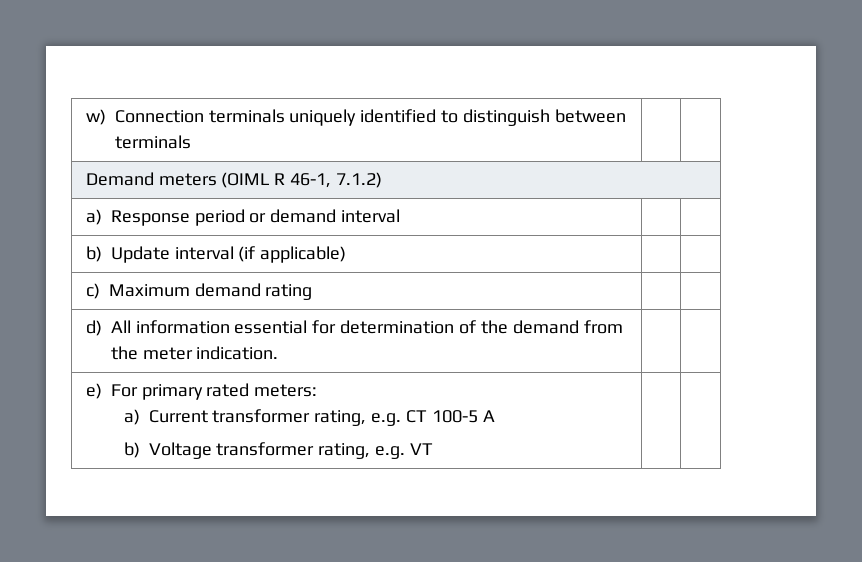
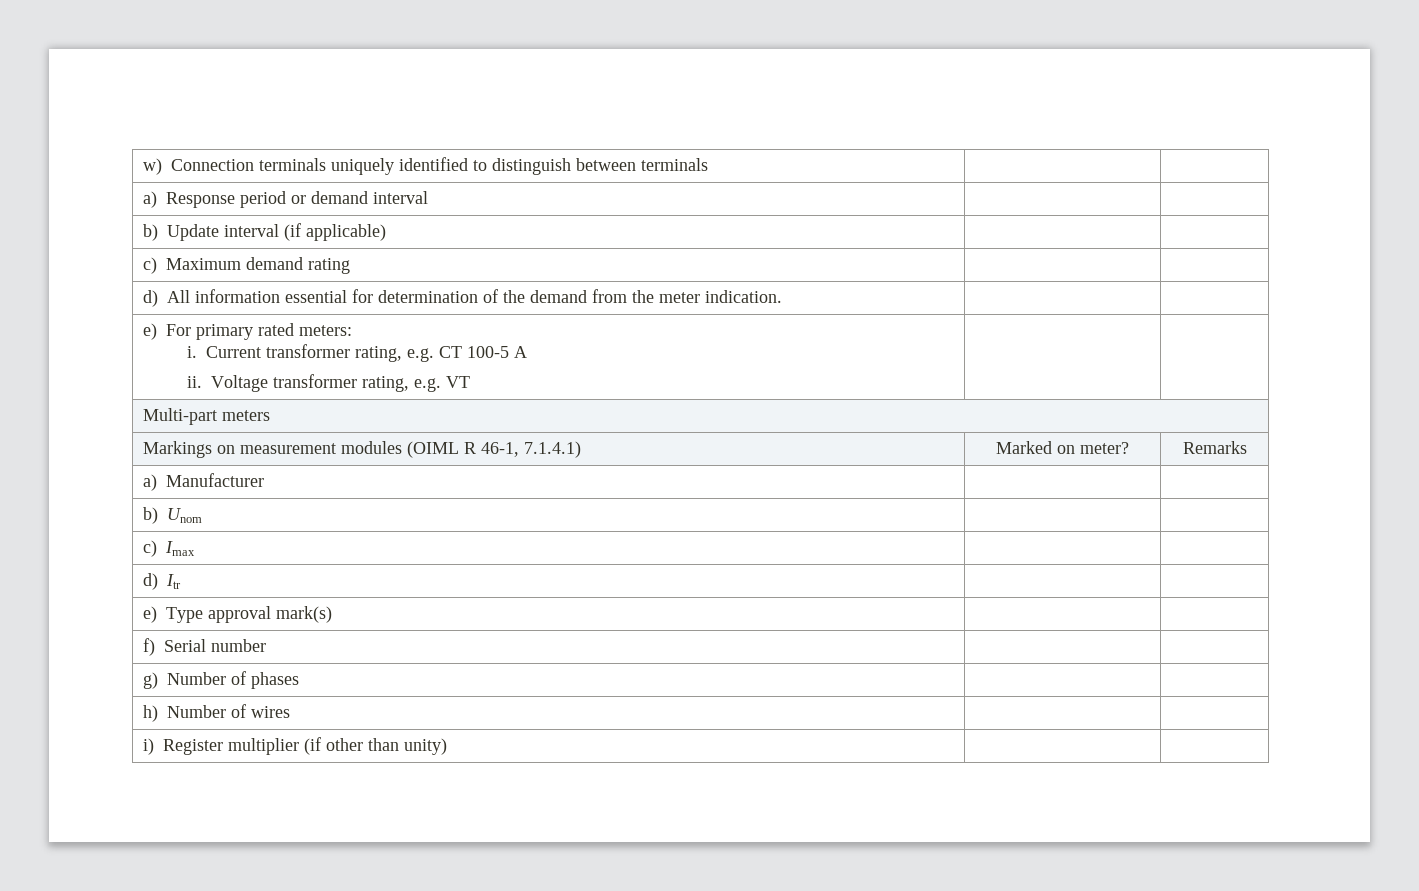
[85,172,383,188] // Demand meters (OIML R 46-1, 7.1.2) -> (709, 164) none
[123,409,140,425] a) -> [186,346,197,358] i.
[123,442,140,458] b) -> [186,376,202,388] ii.
(434, 449) none -> [143,408,271,425] [143,441,582,458] [996,441,1129,454] [1182,441,1247,454] [143,473,265,491] [143,507,203,524] [143,540,196,557] [143,573,182,590] [143,606,333,623] [143,638,267,656] [143,671,300,689] [143,704,291,722] [143,737,448,755] // Multi-part meters // Markings on measurement modules (OIML R 46-1, 7.1.4.1) | Marked on meter? | Remarks // a) Manufacturer | | // b) Unom | | // c) Imax | | // d) Itr | | // e) Type approval mark(s) | | // f) Serial number | | // g) Number of phases | | // h) Number of wires | | // i) Register multiplier (if other than unity) | |

